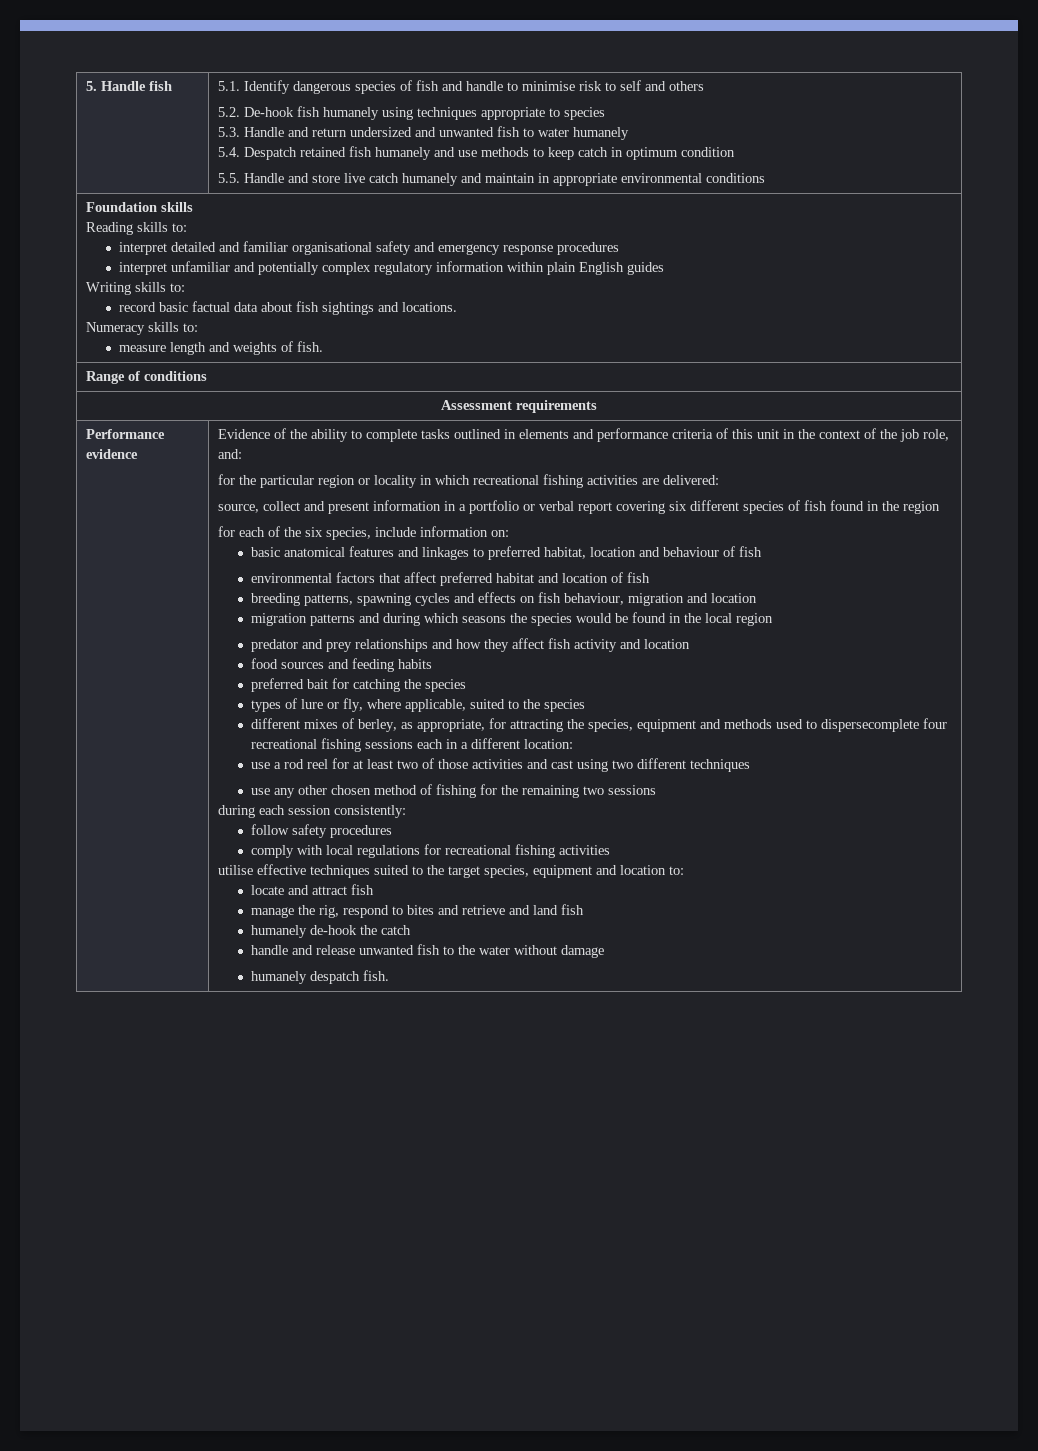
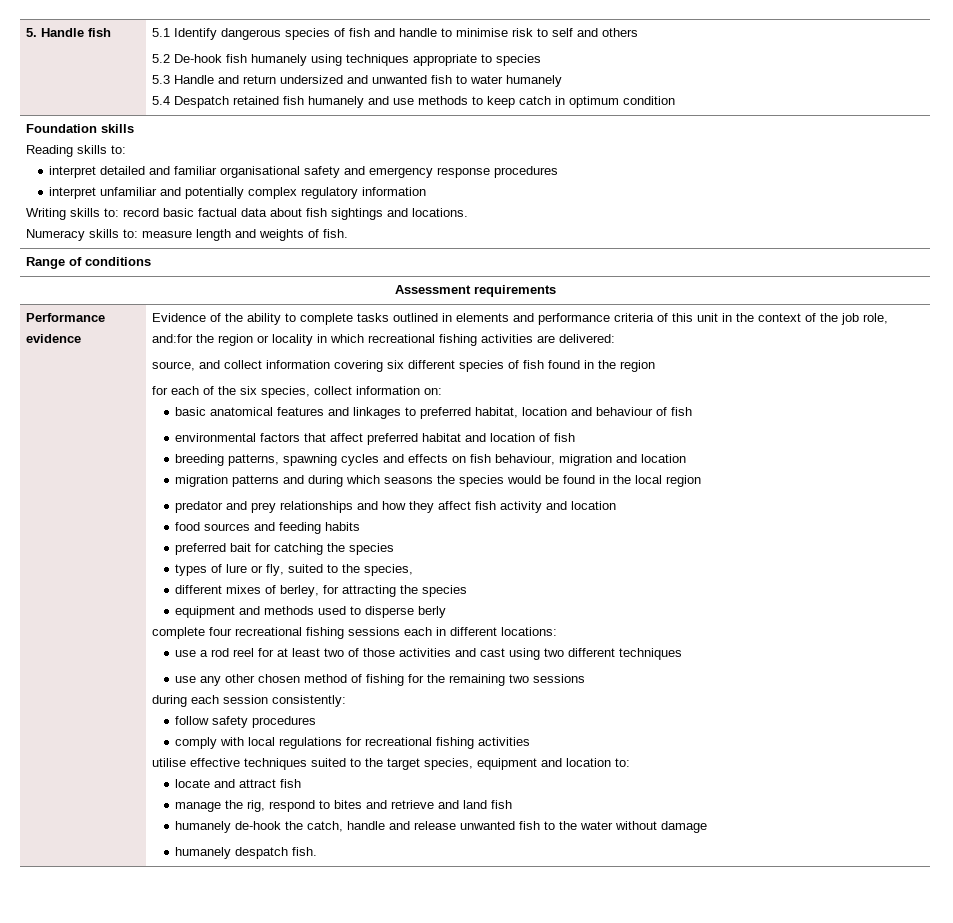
[217,81,240,91] 5.1. -> [152,28,171,37] 5.1
[217,107,240,117] 5.2. -> [152,54,171,63] 5.2
[217,127,240,137] 5.3. -> [152,75,171,84] 5.3
[217,147,240,157] 5.4. -> [152,96,171,105] 5.4
[217,173,765,186] // 5.5. Handle and store live catch humanely and maintain in appropriate environmental conditions -> (676, 100) none
[506,262,664,275] within plain English guides -> (427, 191) none
(185, 287) // -> (120, 212) none
(198, 327) // -> (139, 233) none
[217,449,242,459] [217,474,314,488] and: // for the particular -> [152,334,215,343] and:for the
[262,500,612,514] collect and present information in a portfolio or verbal report -> [199,360,331,369] and collect information
[374,527,416,537] include -> [314,386,353,395] collect
[366,699,585,712] where applicable, suited to the species -> [288,564,414,576] suited to the species,
[400,719,485,732] as appropriate, -> (320, 591) none
[587,719,633,732] species, -> [422,585,468,597] species //
[820,719,919,732] dispersecomplete -> [365,606,447,618] [152,627,206,639] disperse berly // complete
[460,738,573,749] a different location: -> [450,627,558,636] different locations:
[380,925,411,935] catch // -> [307,821,344,832] catch,

